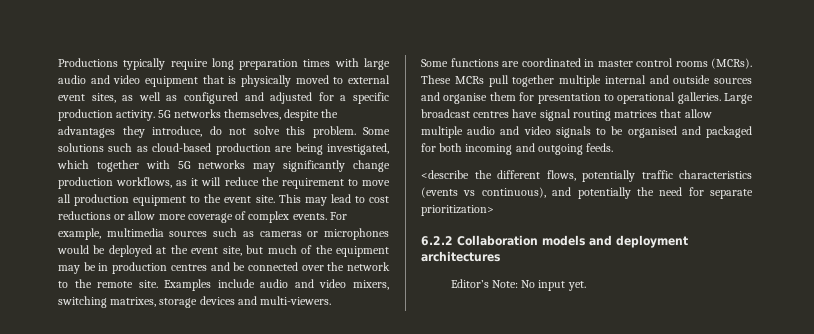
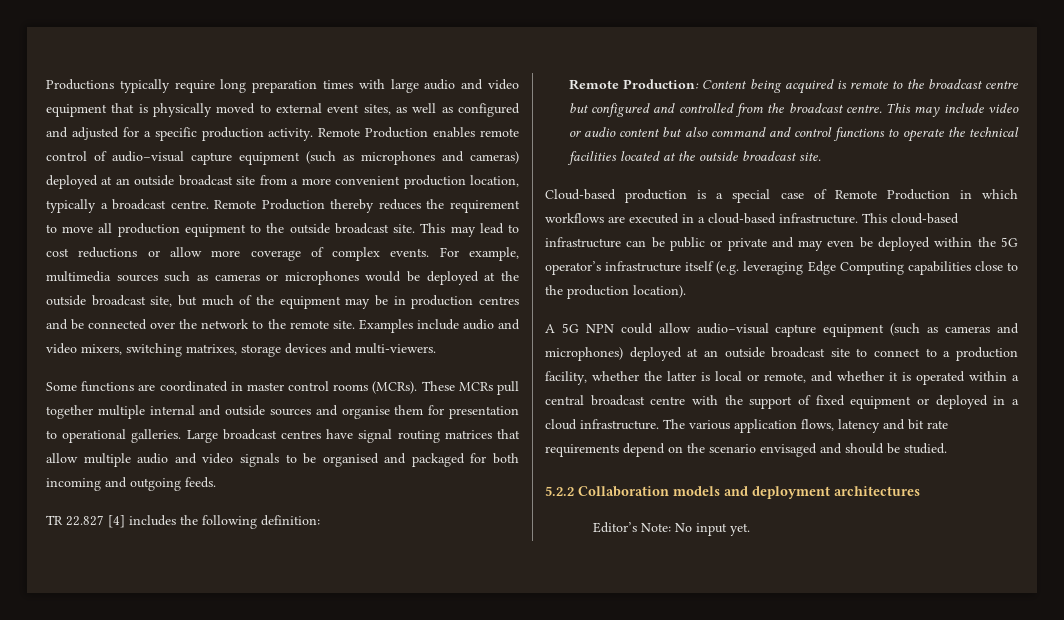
[158,109,339,121] [58,126,390,138] [58,143,389,155] [57,160,390,172] [58,177,259,189] 5G networks themselves, despite the advantages they introduce, do not solve this problem. Some solutions such as cloud-based production are being investigated, which together with 5G networks may significantly change production workflows, as it will reduce -> [318,127,519,138] [46,151,519,165] [46,175,519,189] [46,199,421,213] Remote Production enables remote control of audio–visual capture equipment (such as microphones and cameras) deployed at an outside broadcast site from a more convenient production location, typically a broadcast centre. Remote Production thereby reduces
[224,196,252,203] event -> [289,223,389,234] outside broadcast
[191,247,219,254] event -> [46,295,146,306] outside broadcast
[421,170,752,182] [421,187,753,199] [421,205,494,216] [421,236,453,246] <describe the different flows, potentially traffic characteristics (events vs continuous), and potentially the need for separate prioritization> // 6.2.2 -> [46,515,320,529] [568,79,1018,94] [568,103,1019,117] [568,127,1019,142] [566,151,821,165] [545,189,1019,203] [545,213,959,224] [545,237,1019,251] [545,261,1018,275] [545,285,686,299] [545,323,1020,337] [545,347,1018,361] [545,371,1019,385] [545,395,1019,409] [545,419,948,433] [545,443,947,457] [545,486,574,496] TR 22.827 [4] includes the following definition: // Remote Production: Content being acquired is remote to the broadcast centre but configured and controlled from the broadcast centre. This may include video or audio content but also command and control functions to operate the technical facilities located at the outside broadcast site. // Cloud-based production is a special case of Remote Production in which workflows are executed in a cloud-based infrastructure. This cloud-based infrastructure can be public or private and may even be deployed within the 5G operator’s infrastructure itself (e.g. leveraging Edge Computing capabilities close to the production location). // A 5G NPN could allow audio–visual capture equipment (such as cameras and microphones) deployed at an outside broadcast site to connect to a production facility, whether the latter is local or remote, and whether it is operated within a central broadcast centre with the support of fixed equipment or deployed in a cloud infrastructure. The various application flows, latency and bit rate requirements depend on the scenario envisaged and should be studied. // 5.2.2

